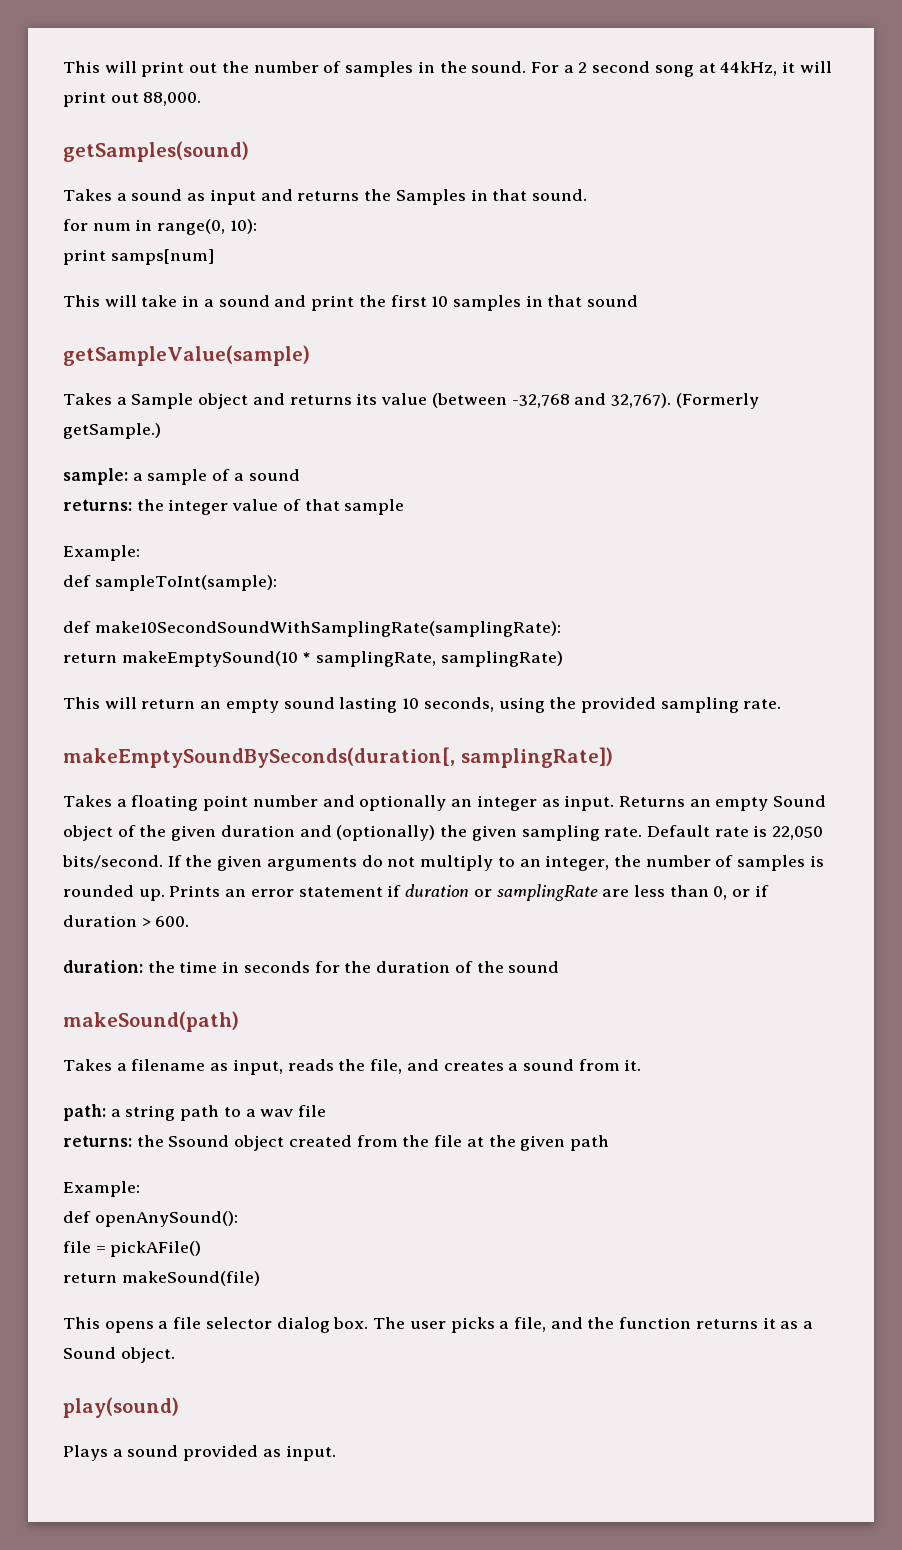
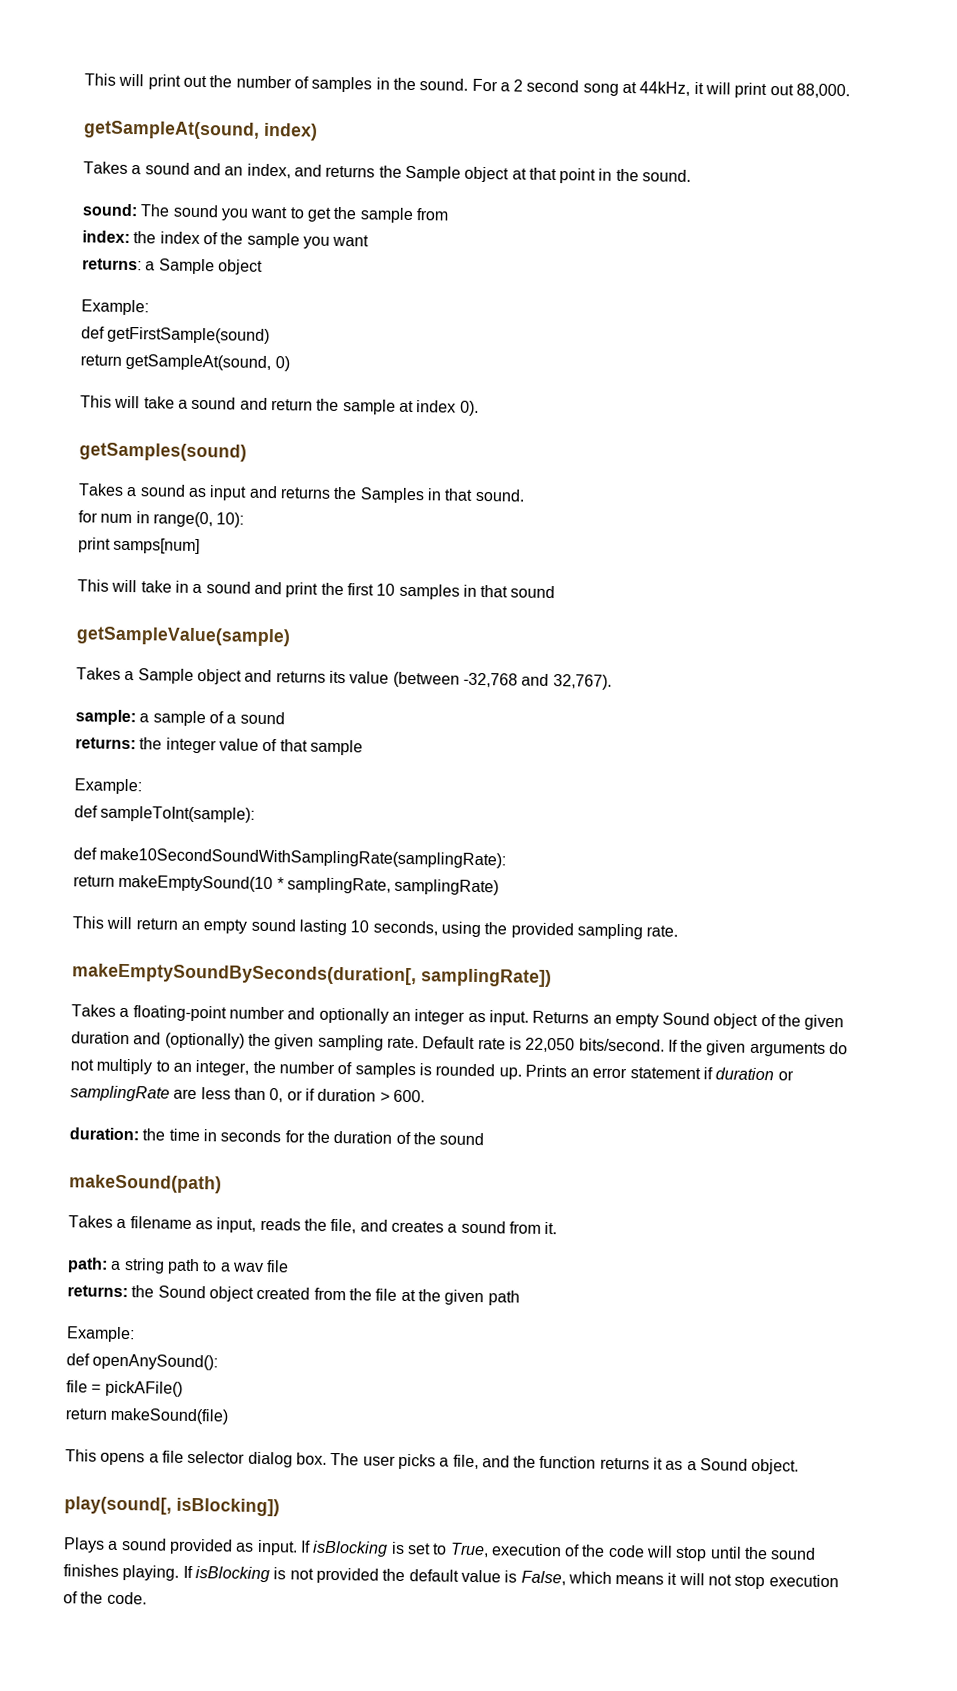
(202, 99) none -> [83,120,318,141] [83,161,692,184] [82,203,449,224] [82,230,370,249] [82,258,263,275] [81,299,149,316] [81,326,271,345] [80,353,290,372] [80,395,479,416] // getSampleAt(sound, index) // Takes a sound and an index, and returns the Sample object at that point in the sound. // sound: The sound you want to get the sample from // index: the index of the sample you want // returns: a Sample object // Example: // def getFirstSample(sound) // return getSampleAt(sound, 0) // This will take a sound and return the sample at index 0).
[675,393,759,409] [63,423,161,439] (Formerly getSample.) -> (612, 682) none
[131,795,249,811] floating point -> [132,1005,227,1022] floating-point
[168,1135,230,1147] Ssound -> [157,1285,206,1299] Sound
[63,1397,179,1418] play(sound) -> [64,1496,280,1517] play(sound[, isBlocking])
(336, 1453) none -> [299,1540,817,1562] [63,1564,839,1590] [63,1591,147,1605] If isBlocking is set to True, execution of the code will stop until the sound finishes playing. If isBlocking is not provided the default value is False, which means it will not stop execution of the code.

